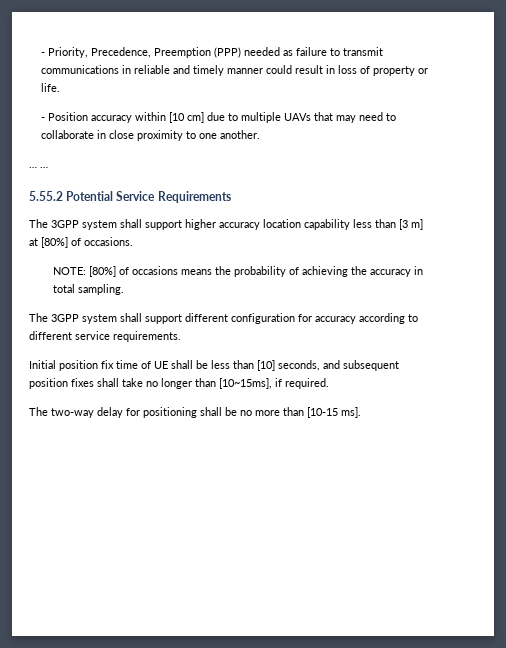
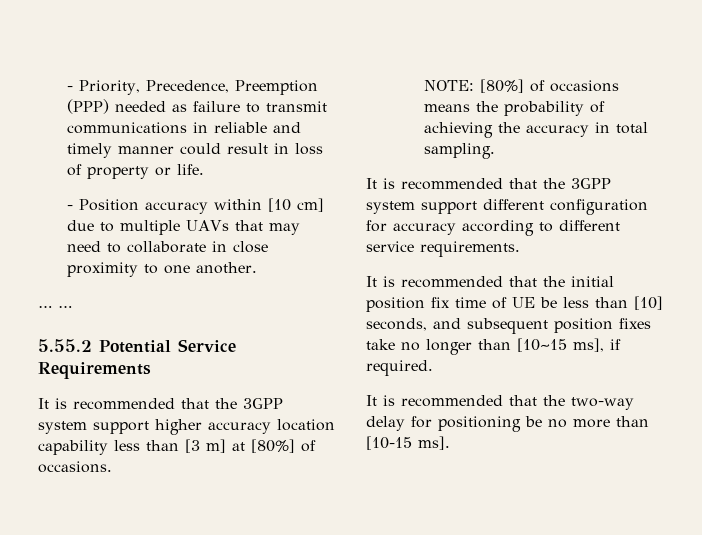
[29,219,142,230] The 3GPP system shall -> [38,398,283,410] [38,421,87,434] It is recommended that the 3GPP system
[29,313,142,324] The 3GPP system shall -> [366,178,611,190] [366,201,415,214] It is recommended that the 3GPP system
[29,360,56,369] Initial -> [366,276,614,288] It is recommended that the initial
[171,360,193,369] shall -> (535, 302) none
[97,378,119,387] shall -> (651, 323) none
[219,378,272,389] [10~15ms], -> [517,338,604,352] [10~15 ms],
[29,407,48,416] The -> [366,395,565,407] It is recommended that the
[200,407,222,416] shall -> (521, 424) none

